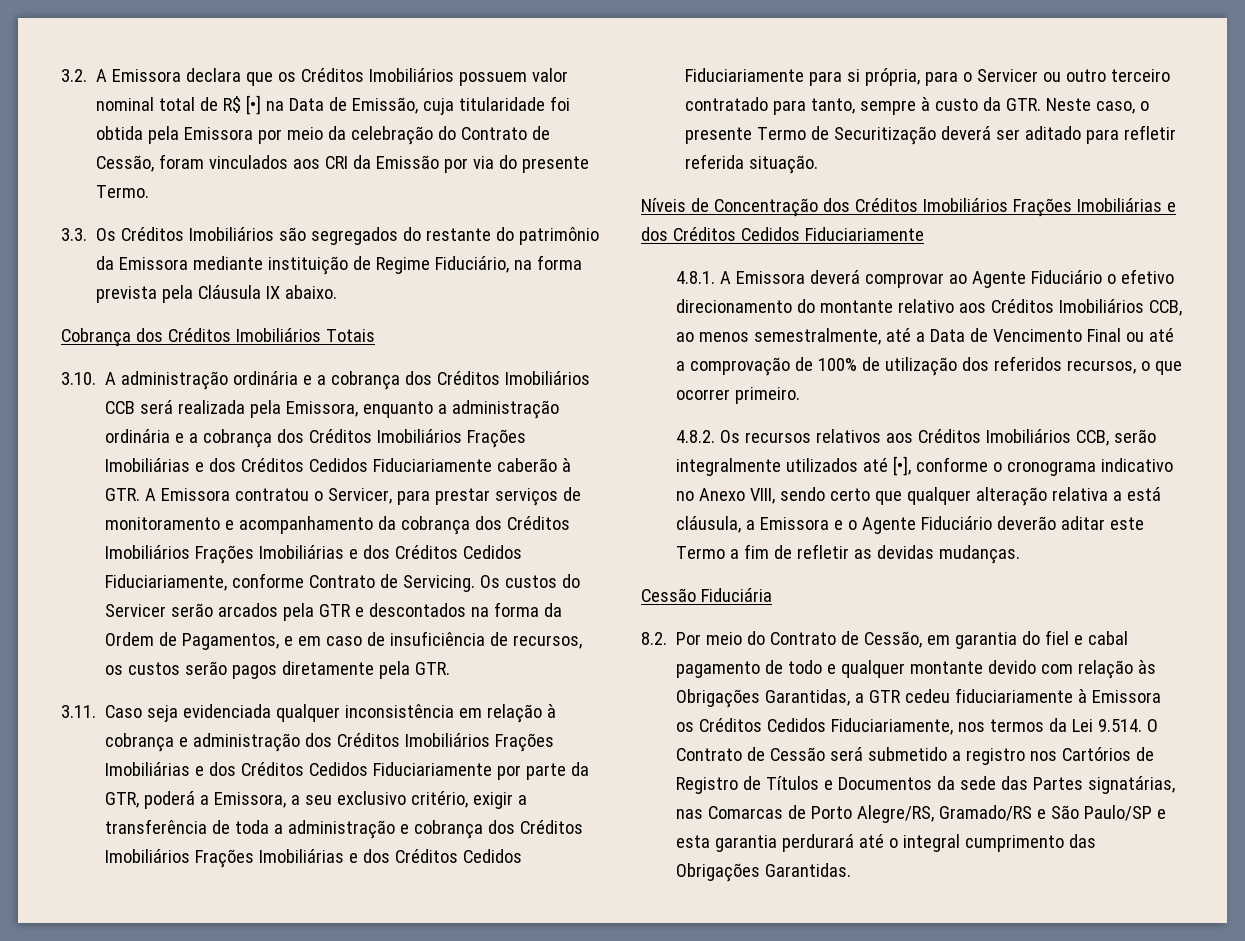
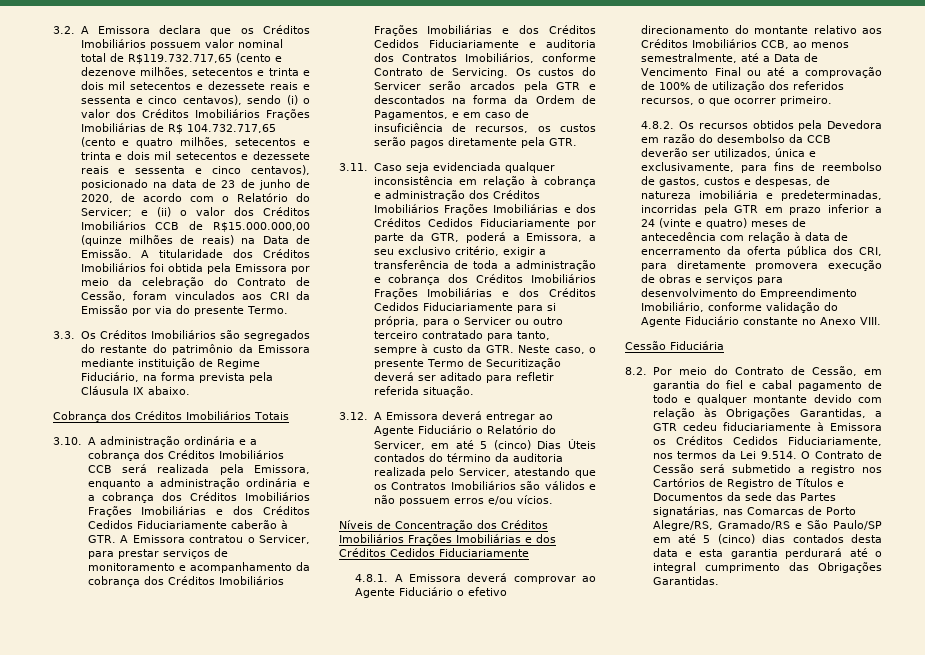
[223,95,546,115] R$ [•] na Data de Emissão, cuja titularidade -> [127,53,282,64] [80,67,311,77] [80,81,310,90] [80,95,310,105] [80,109,310,120] [80,123,276,134] [80,137,310,148] [80,151,310,160] [80,165,310,175] [80,179,310,190] [80,193,310,203] [80,207,310,217] [80,221,310,232] [80,235,310,246] [80,249,310,258] [80,263,146,272] R$119.732.717,65 (cento e dezenove milhões, setecentos e trinta e dois mil setecentos e dezessete reais e sessenta e cinco centavos), sendo (i) o valor dos Créditos Imobiliários Frações Imobiliárias de R$ 104.732.717,65 (cento e quatro milhões, setecentos e trinta e dois mil setecentos e dezessete reais e sessenta e cinco centavos), posicionado na data de 23 de junho de 2020, de acordo com o Relatório do Servicer; e (ii) o valor dos Créditos Imobiliários CCB de R$15.000.000,00 (quinze milhões de reais) na Data de Emissão. A titularidade dos Créditos Imobiliários
[105,574,228,591] Fiduciariamente, -> [428,39,596,48] [373,53,534,63] Fiduciariamente e auditoria dos Contratos Imobiliários,
(819, 164) none -> [339,411,553,422] [373,425,556,436] [373,439,596,450] [373,453,563,462] [373,467,596,478] [373,481,596,490] [373,495,553,506] // 3.12. A Emissora deverá entregar ao Agente Fiduciário o Relatório do Servicer, em até 5 (cinco) Dias Úteis contados do término da auditoria realizada pelo Servicer, atestando que os Contratos Imobiliários são válidos e não possuem erros e/ou vícios.
[816,429,1157,446] [676,456,1174,476] [676,487,1162,506] [676,516,1145,534] [676,544,1021,564] relativos aos Créditos Imobiliários CCB, serão integralmente utilizados até [•], conforme o cronograma indicativo no Anexo VIII, sendo certo que qualquer alteração relativa a está cláusula, a Emissora e o Agente Fiduciário deverão aditar este Termo a fim de refletir as devidas mudanças. -> [752,120,882,131] [641,134,832,143] [641,148,817,158] [641,162,882,173] [641,176,831,187] [641,190,882,201] [641,204,882,215] [641,218,807,229] [641,232,849,243] [641,246,882,257] [641,260,882,271] [641,274,784,285] [641,288,858,299] [641,302,839,313] [641,316,882,327] obtidos pela Devedora em razão do desembolso da CCB deverão ser utilizados, única e exclusivamente, para fins de reembolso de gastos, custos e despesas, de natureza imobiliária e predeterminadas, incorridas pela GTR em prazo inferior a 24 (vinte e quatro) meses de antecedência com relação à data de encerramento da oferta pública dos CRI, para diretamente promovera execução de obras e serviços para desenvolvimento do Empreendimento Imobiliário, conforme validação do Agente Fiduciário constante no Anexo VIII.
(1153, 813) none -> [652,534,882,544] [652,548,678,557] em até 5 (cinco) dias contados desta data

